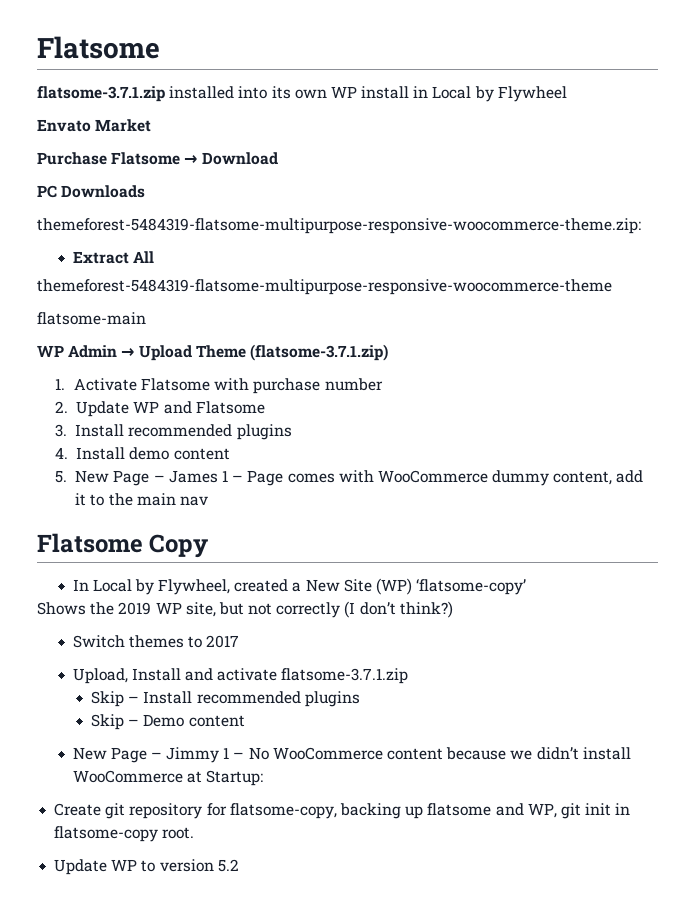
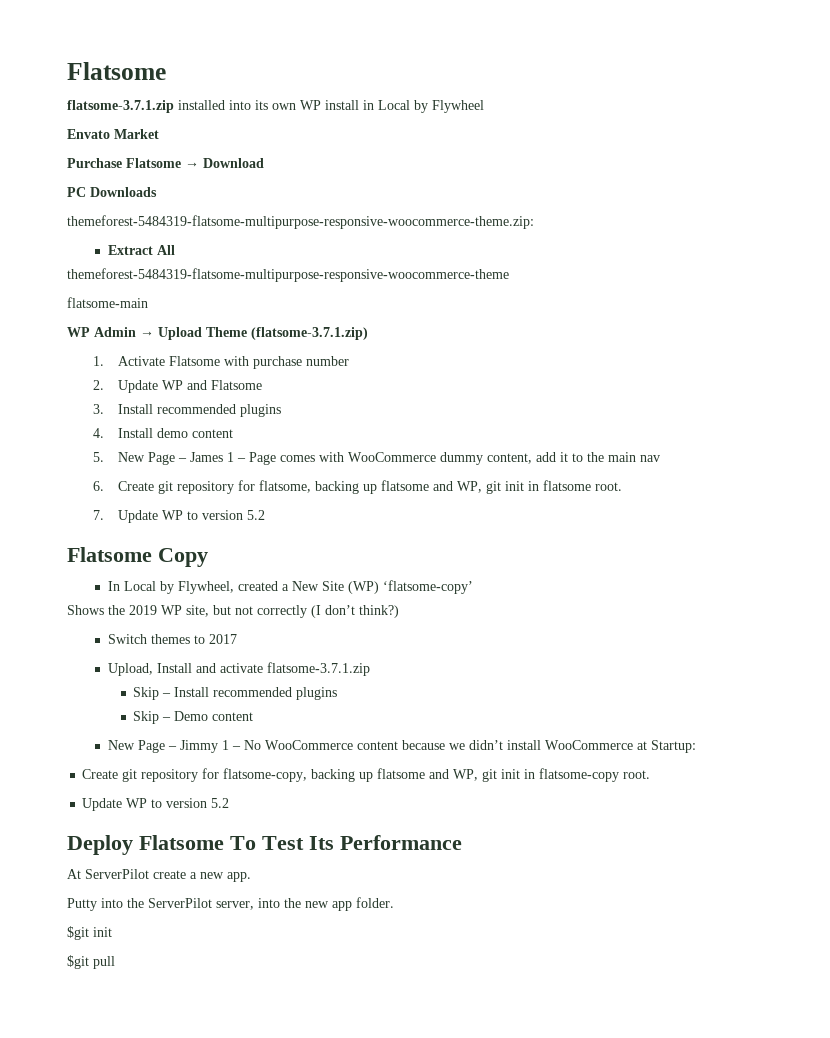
(208, 501) none -> [92,480,623,494] [92,510,266,523] // 6. Create git repository for flatsome, backing up flatsome and WP, git init in flatsome root. // 7. Update WP to version 5.2
(239, 865) none -> [67,835,462,855] [67,869,251,882] [67,897,394,911] [67,926,112,940] [67,955,115,969] // Deploy Flatsome To Test Its Performance // At ServerPilot create a new app. // Putty into the ServerPilot server, into the new app folder. // $git init // $git pull

